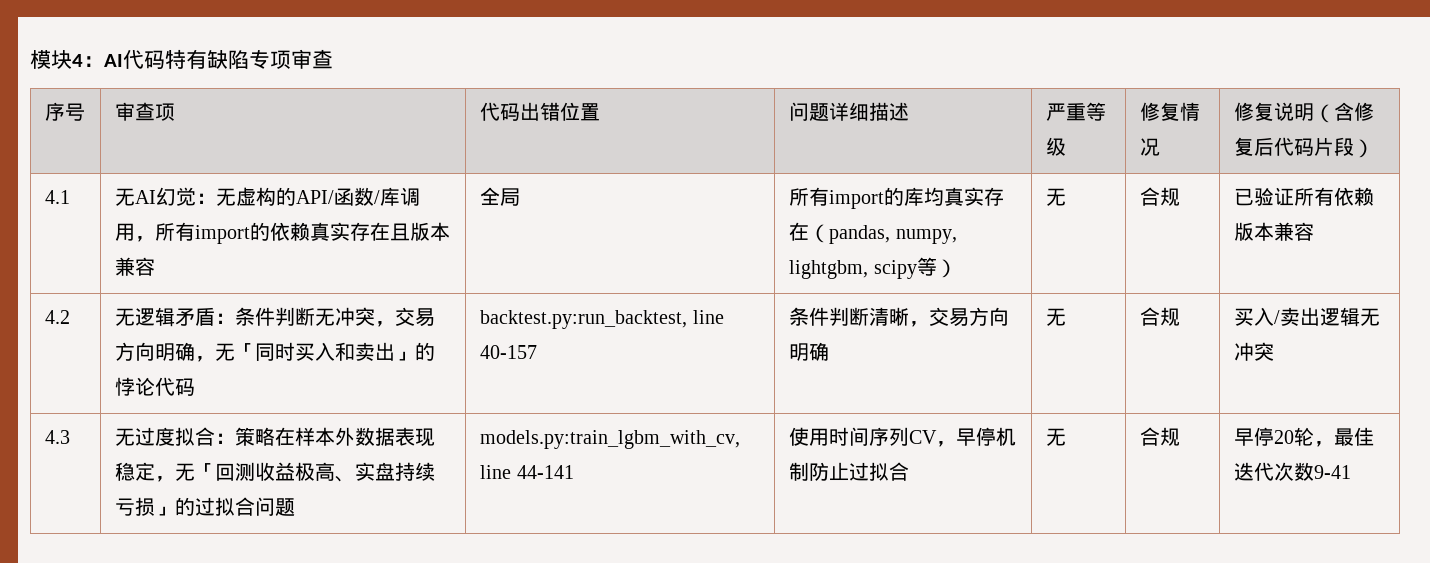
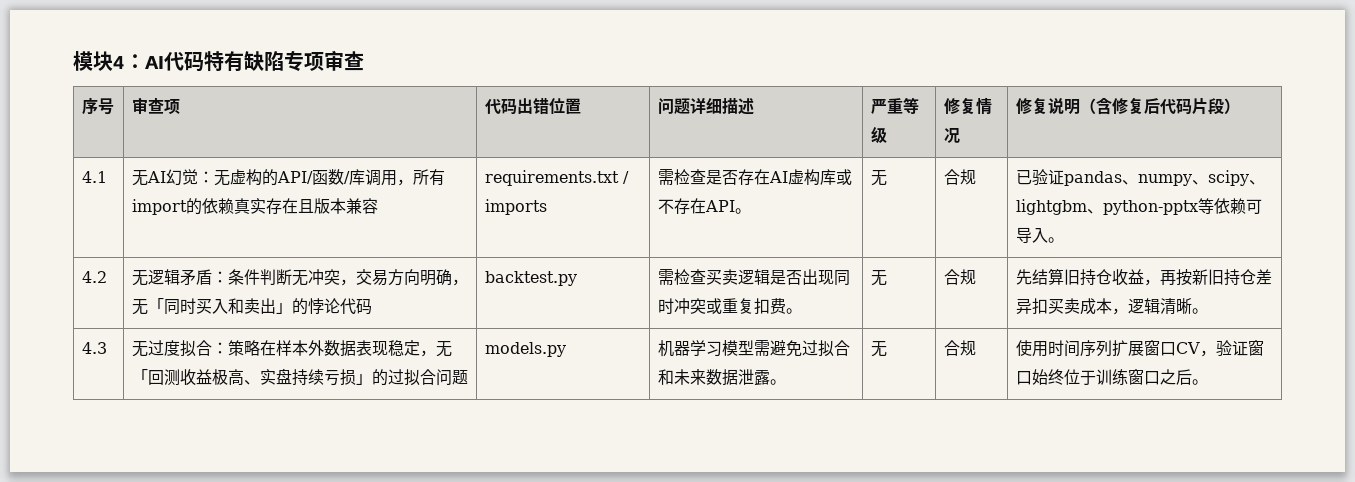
[480,187,521,206] [789,187,1005,209] [789,222,957,244] [789,257,957,279] [1046,188,1067,206] [1140,187,1181,206] [1234,187,1375,206] [1234,222,1315,241] 全局 | 所有import的库均真实存在（pandas, numpy, lightgbm, scipy等） | 无 | 合规 | 已验证所有依赖版本兼容 -> [484,170,629,186] [484,199,547,215] [657,169,852,186] [657,198,751,214] [870,170,887,186] [943,169,976,185] [1015,169,1265,186] [1015,198,1262,215] [1015,227,1064,243] requirements.txt / imports | 需检查是否存在AI虚构库或不存在API。 | 无 | 合规 | 已验证pandas、numpy、scipy、lightgbm、python-pptx等依赖可导入。
[480,310,724,329] [480,345,538,359] [789,307,1010,327] [789,342,830,361] [1046,308,1067,326] [1140,307,1181,326] [1234,307,1381,327] [1234,342,1275,361] backtest.py:run_backtest, line 40-157 | 条件判断清晰，交易方向明确 | 无 | 合规 | 买入/卖出逻辑无冲突 -> [484,271,577,286] [657,269,850,286] [657,298,802,315] [870,270,887,286] [943,269,976,285] [1015,268,1272,286] [1015,298,1208,315] backtest.py | 需检查买卖逻辑是否出现同时冲突或重复扣费。 | 无 | 合规 | 先结算旧持仓收益，再按新旧持仓差异扣买卖成本，逻辑清晰。
[480,430,741,449] [480,465,574,479] [789,427,1017,447] [789,462,910,481] [1046,428,1067,446] [1140,427,1181,446] [1234,427,1375,447] [1234,462,1352,481] models.py:train_lgbm_with_cv, line 44-141 | 使用时间序列CV，早停机制防止过拟合 | 无 | 合规 | 早停20轮，最佳迭代次数9-41 -> [484,342,566,357] [657,340,850,357] [657,369,786,386] [870,341,887,357] [943,340,976,356] [1015,340,1264,357] [1015,369,1208,385] models.py | 机器学习模型需避免过拟合和未来数据泄露。 | 无 | 合规 | 使用时间序列扩展窗口CV，验证窗口始终位于训练窗口之后。

